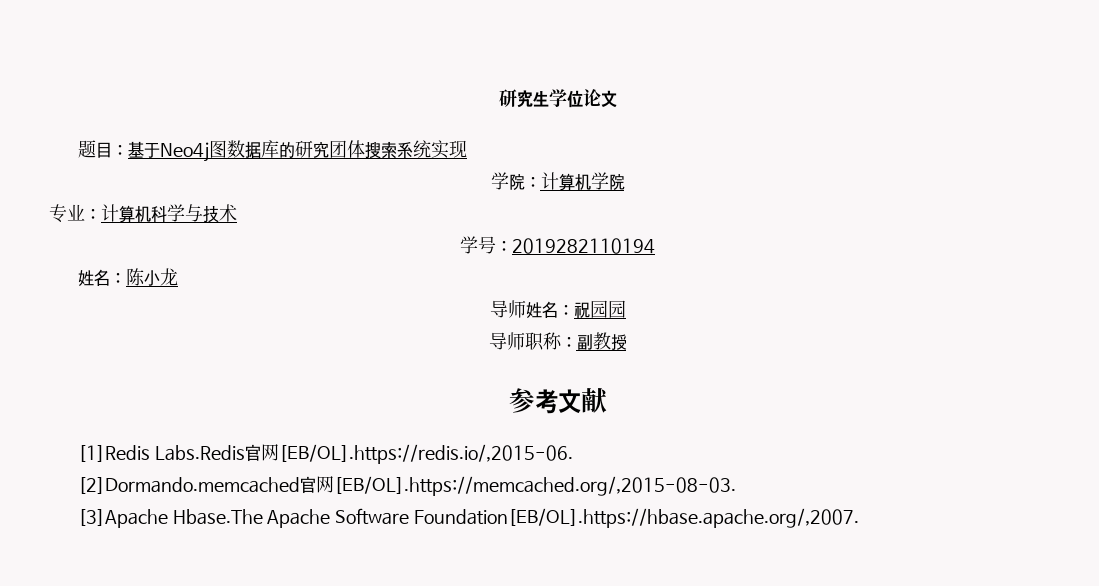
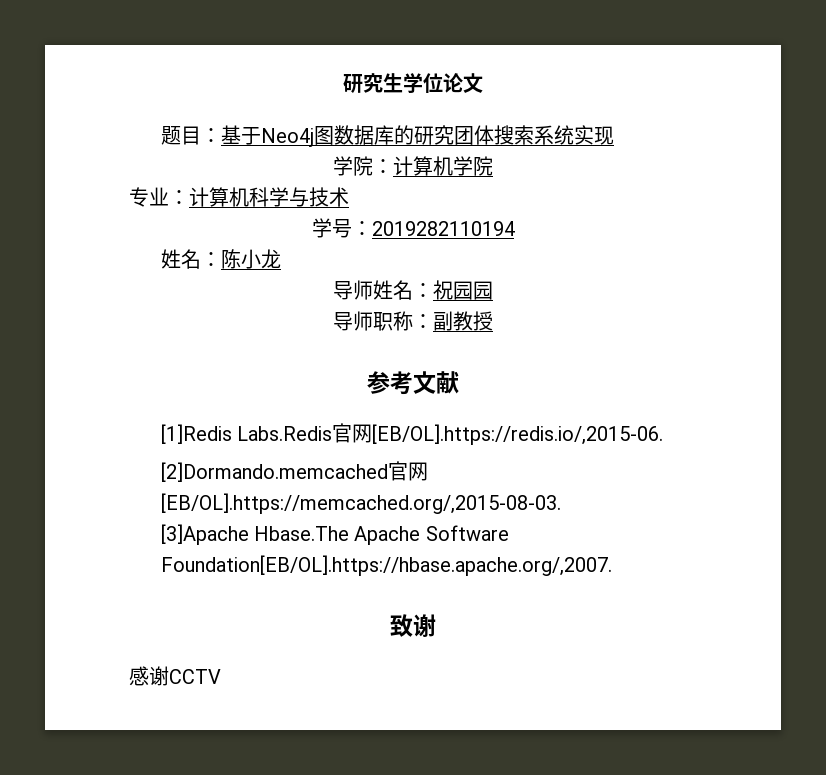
(860, 518) none -> [390,614,436,637] [129,666,221,686] // 致谢 // 感谢CCTV

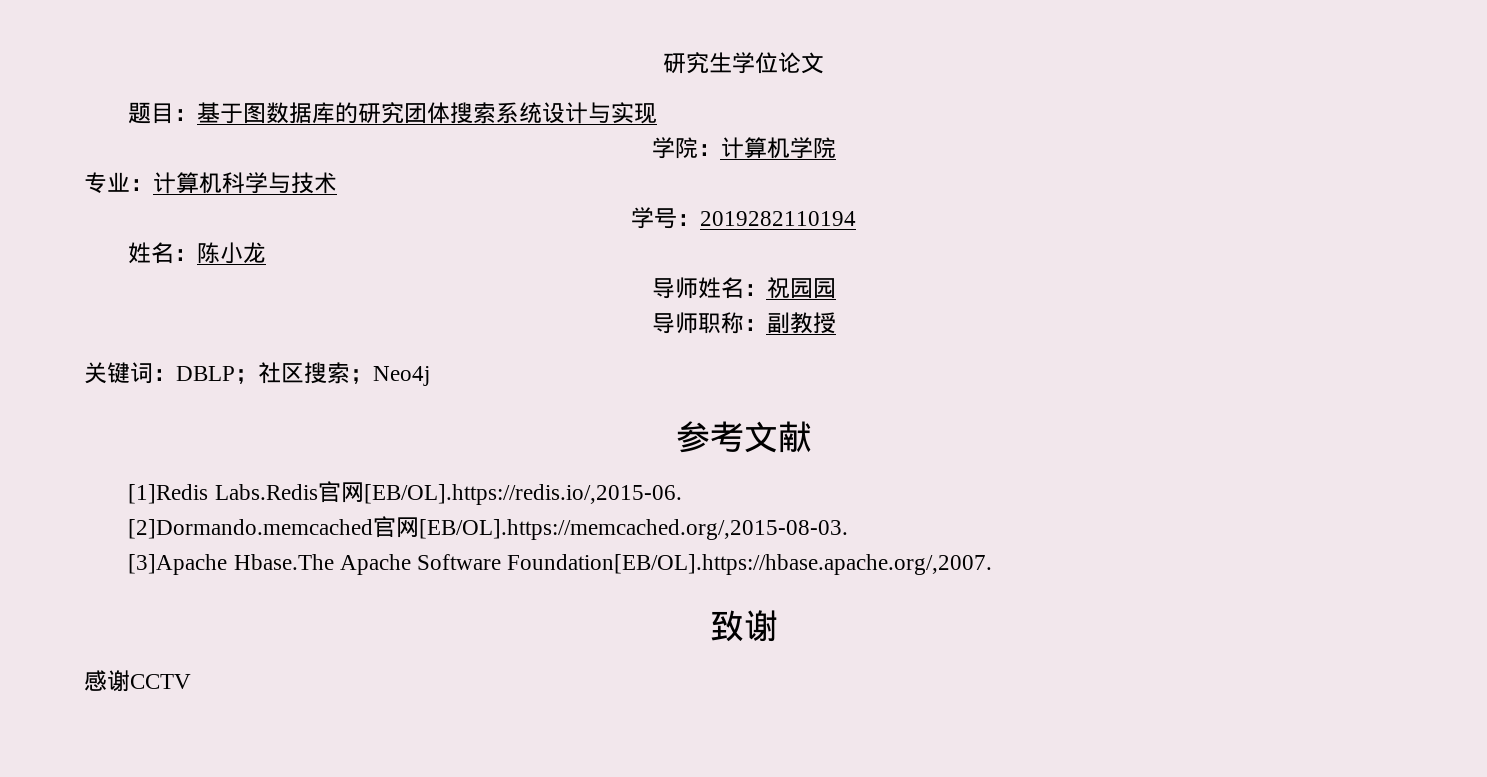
[260,128,314,147] Neo4j -> (244, 113) none
(574, 135) none -> [542,102,612,124] 设计与
(493, 321) none -> [84,362,430,386] // 关键词：DBLP；社区搜索；Neo4j

